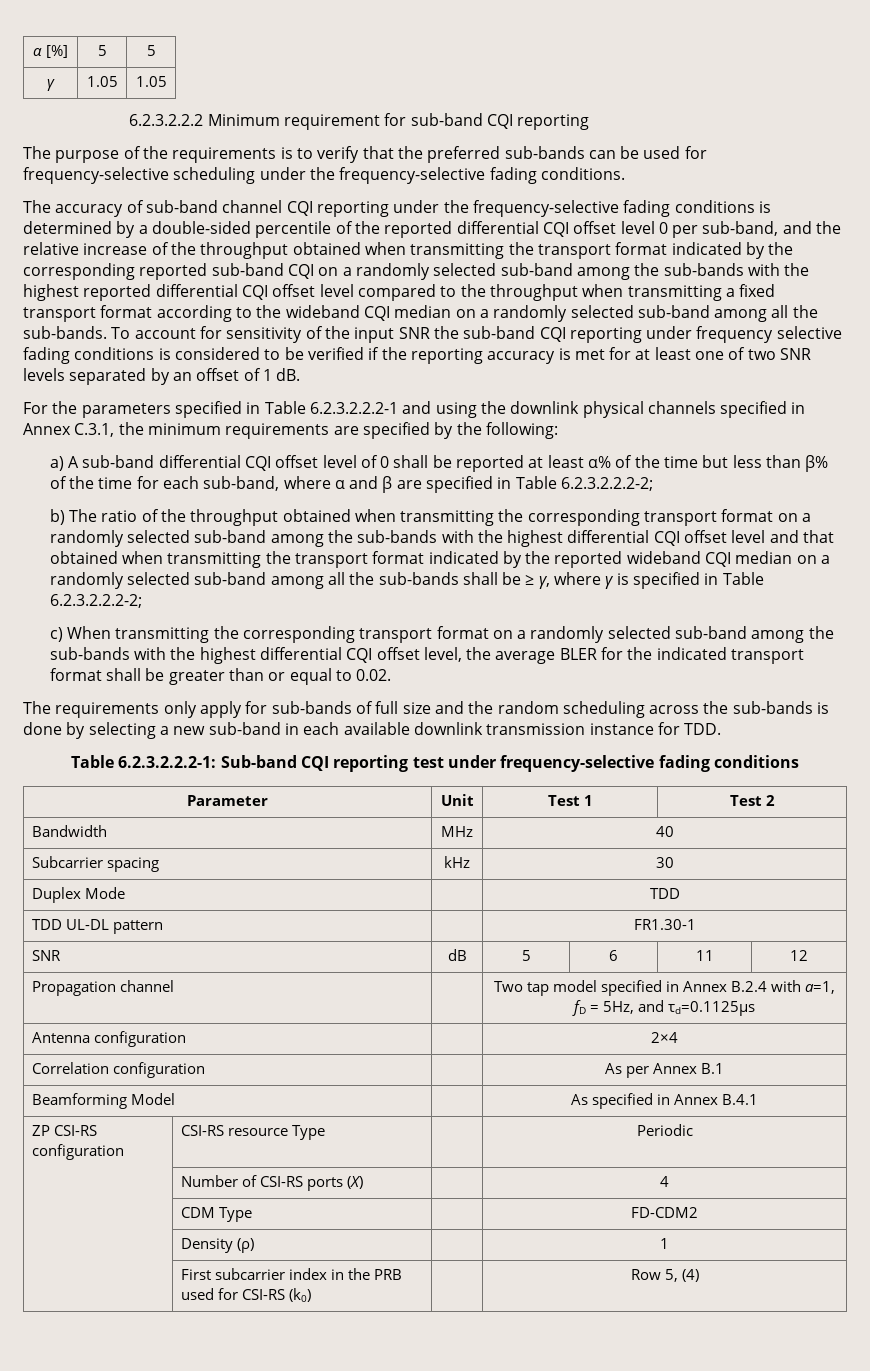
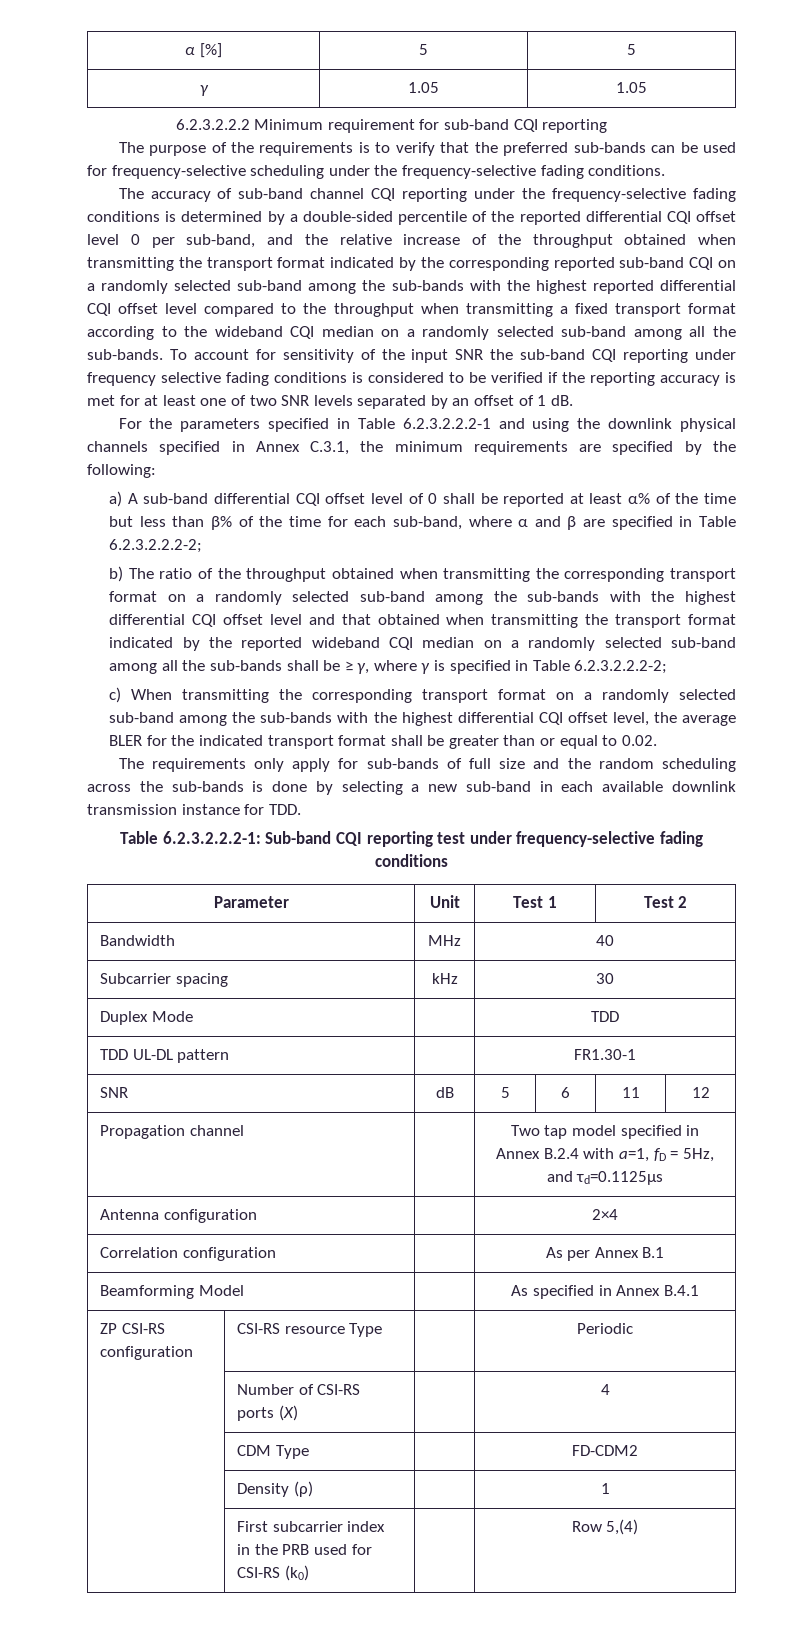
[664,1269,699,1282] 5, (4) -> [606,1519,639,1535] 5,(4)

